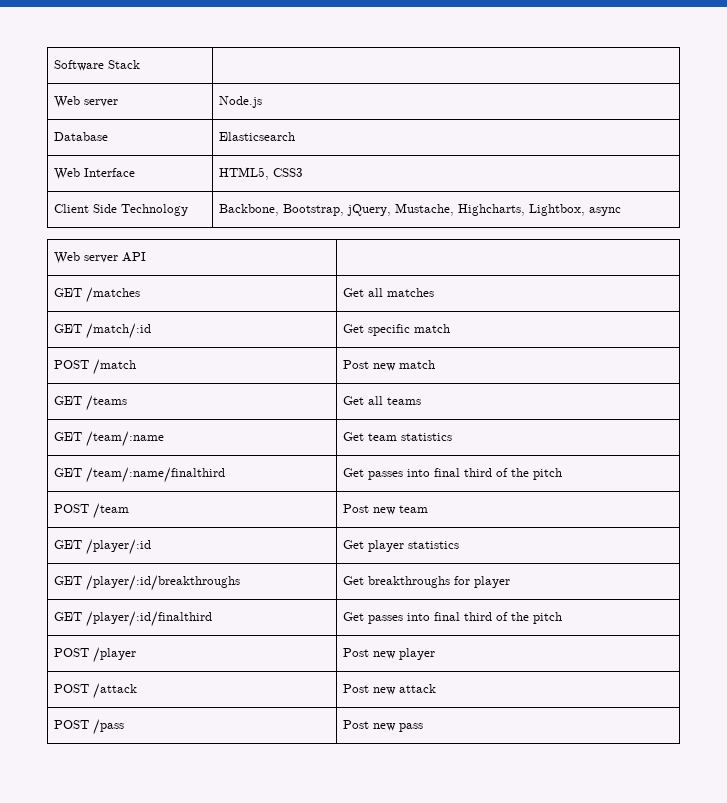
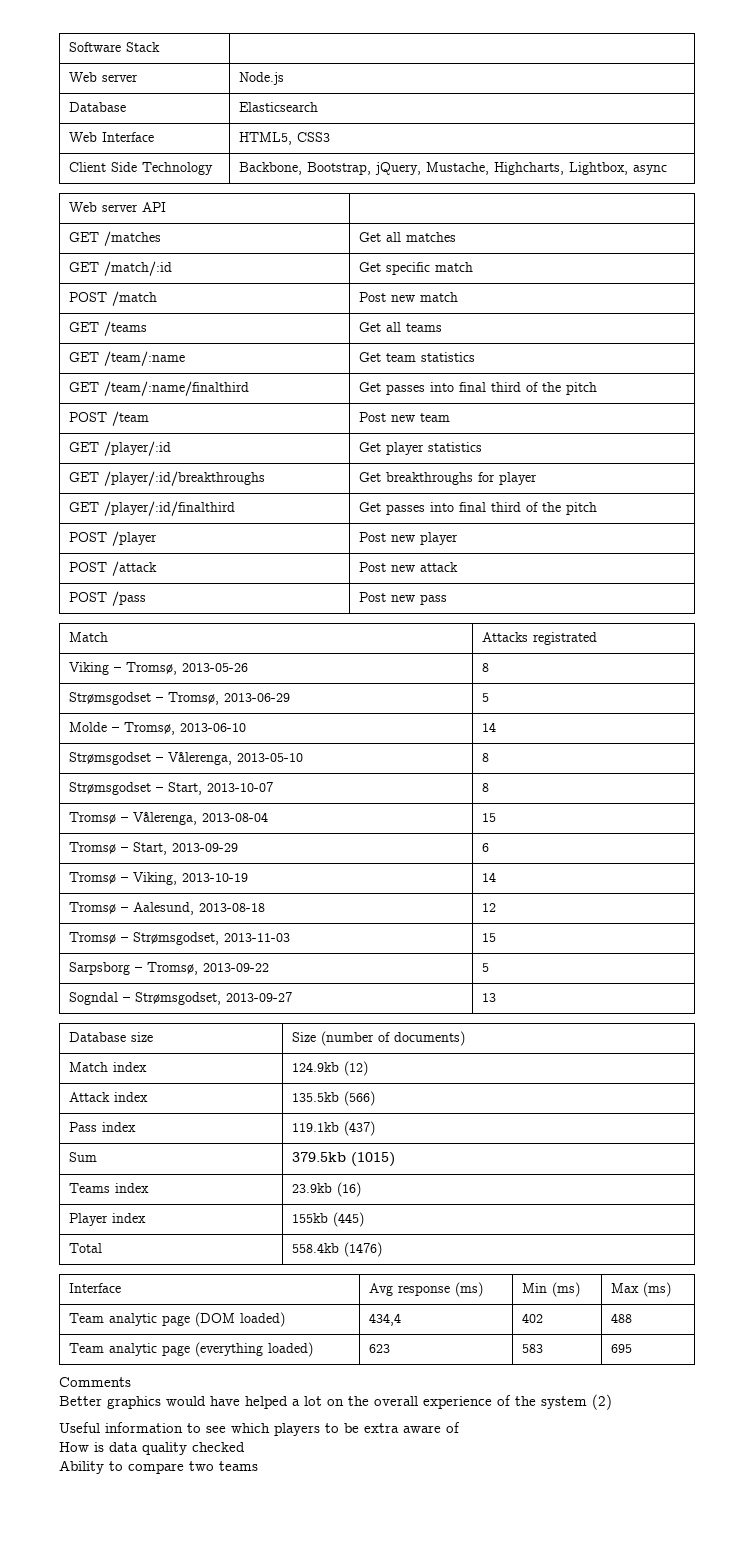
(423, 727) none -> [69,632,109,642] [482,632,598,645] [69,662,249,675] [482,663,490,672] [69,692,291,705] [482,693,490,702] [69,722,247,735] [482,722,497,732] [69,752,304,765] [482,753,490,762] [69,782,274,795] [482,783,490,792] [69,812,269,825] [482,813,497,822] [69,842,239,855] [482,843,490,852] [69,872,249,885] [482,872,497,882] [69,902,266,915] [482,903,497,912] [69,932,291,945] [482,933,497,942] [69,962,270,975] [482,963,490,972] [69,992,293,1005] [482,993,497,1002] [69,1032,154,1042] [292,1031,466,1046] [69,1062,148,1072] [292,1061,369,1076] [69,1092,149,1102] [292,1091,376,1106] [69,1122,137,1132] [292,1121,376,1136] [69,1152,98,1162] [292,1152,396,1167] [69,1183,150,1193] [292,1182,362,1197] [69,1213,147,1226] [292,1212,365,1227] [69,1243,103,1253] [292,1242,383,1257] [69,1283,122,1293] [369,1282,484,1297] [522,1282,581,1297] [611,1282,672,1297] [69,1312,286,1327] [369,1313,402,1326] [522,1313,544,1323] [611,1313,633,1323] [69,1342,314,1357] [369,1344,391,1353] [522,1344,544,1353] [611,1344,633,1353] [59,1377,131,1387] [59,1394,612,1410] [59,1422,460,1436] [59,1442,245,1455] [59,1460,258,1474] // Match | Attacks registrated // Viking – Tromsø, 2013-05-26 | 8 // Strømsgodset – Tromsø, 2013-06-29 | 5 // Molde – Tromsø, 2013-06-10 | 14 // Strømsgodset – Vålerenga, 2013-05-10 | 8 // Strømsgodset – Start, 2013-10-07 | 8 // Tromsø – Vålerenga, 2013-08-04 | 15 // Tromsø – Start, 2013-09-29 | 6 // Tromsø – Viking, 2013-10-19 | 14 // Tromsø – Aalesund, 2013-08-18 | 12 // Tromsø – Strømsgodset, 2013-11-03 | 15 // Sarpsborg – Tromsø, 2013-09-22 | 5 // Sogndal – Strømsgodset, 2013-09-27 | 13 // Database size | Size (number of documents) // Match index | 124.9kb (12) // Attack index | 135.5kb (566) // Pass index | 119.1kb (437) // Sum | 379.5kb (1015) // Teams index | 23.9kb (16) // Player index | 155kb (445) // Total | 558.4kb (1476) // Interface | Avg response (ms) | Min (ms) | Max (ms) // Team analytic page (DOM loaded) | 434,4 | 402 | 488 // Team analytic page (everything loaded) | 623 | 583 | 695 // Comments // Better graphics would have helped a lot on the overall experience of the system (2) // Useful information to see which players to be extra aware of // How is data quality checked // Ability to compare two teams

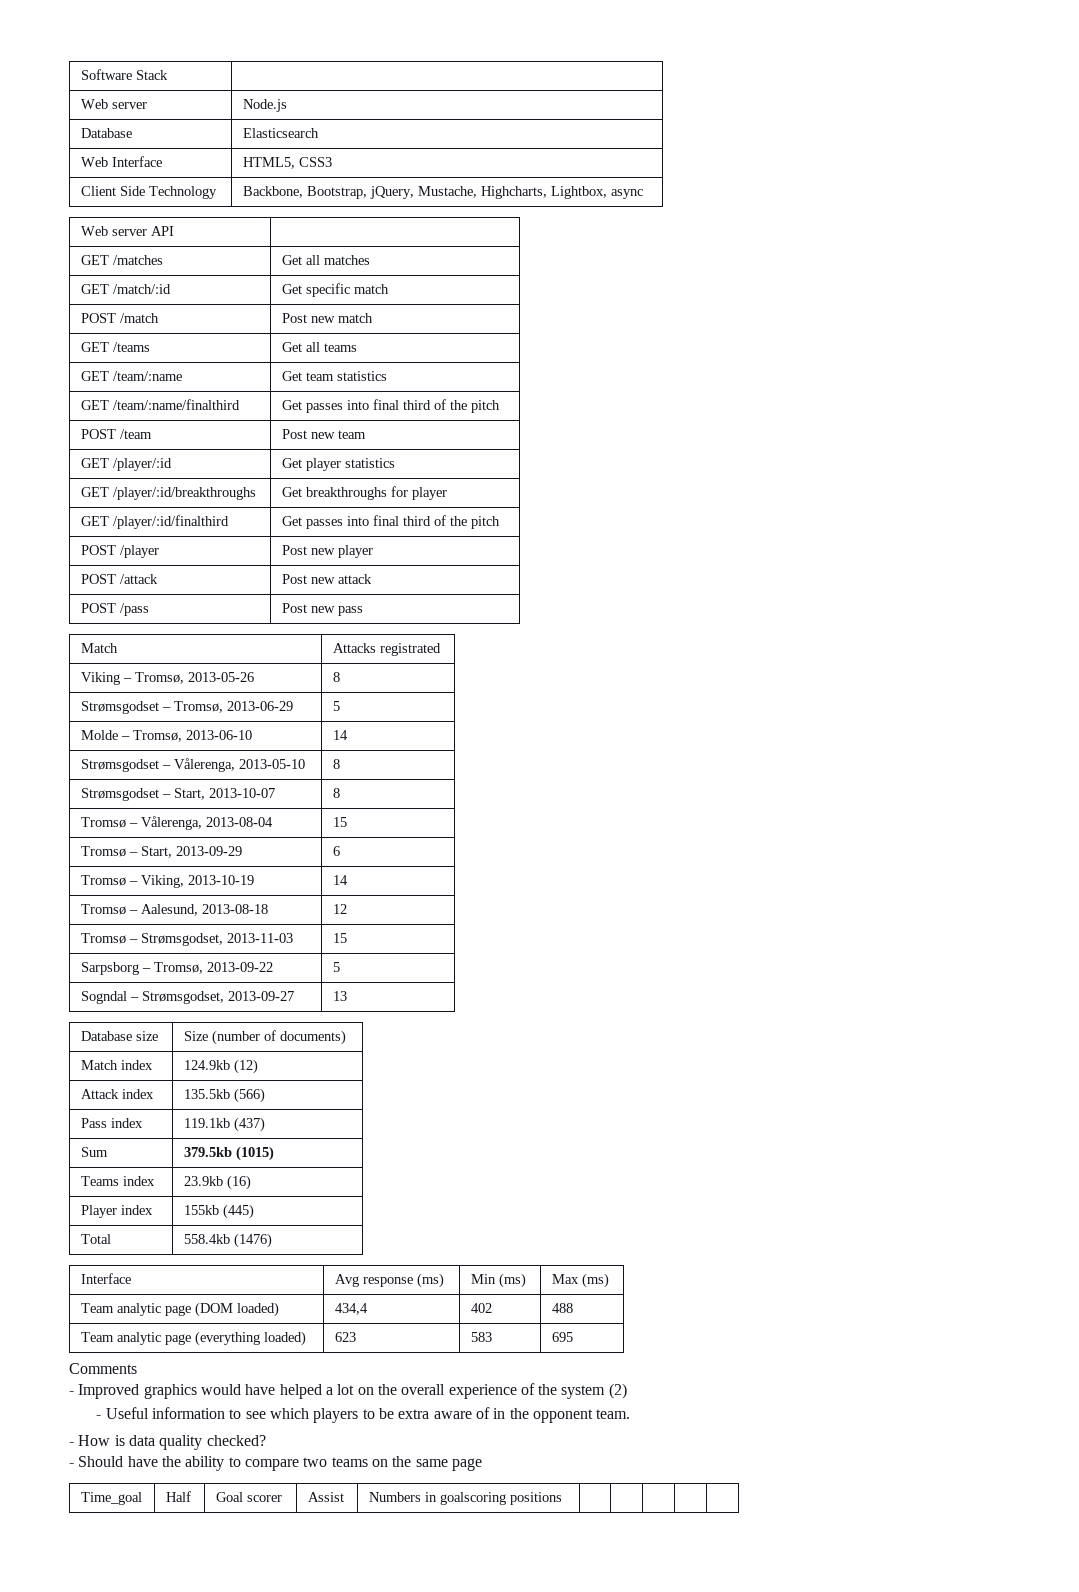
[59,1396,102,1406] Better -> [69,1384,140,1399] - Improved
(612, 1402) none -> [96,1415,102,1419] -
[59,1442,245,1455] [59,1460,258,1474] // How is data quality checked // Ability to compare two teams -> [493,1408,631,1423] [69,1435,266,1450] [69,1456,482,1471] [80,1492,142,1505] [165,1491,191,1502] [215,1492,282,1502] [307,1492,344,1502] [368,1492,562,1505] in the opponent team. // - How is data quality checked? // - Should have the ability to compare two teams on the same page // Time_goal | Half | Goal scorer | Assist | Numbers in goalscoring positions | | | | |

